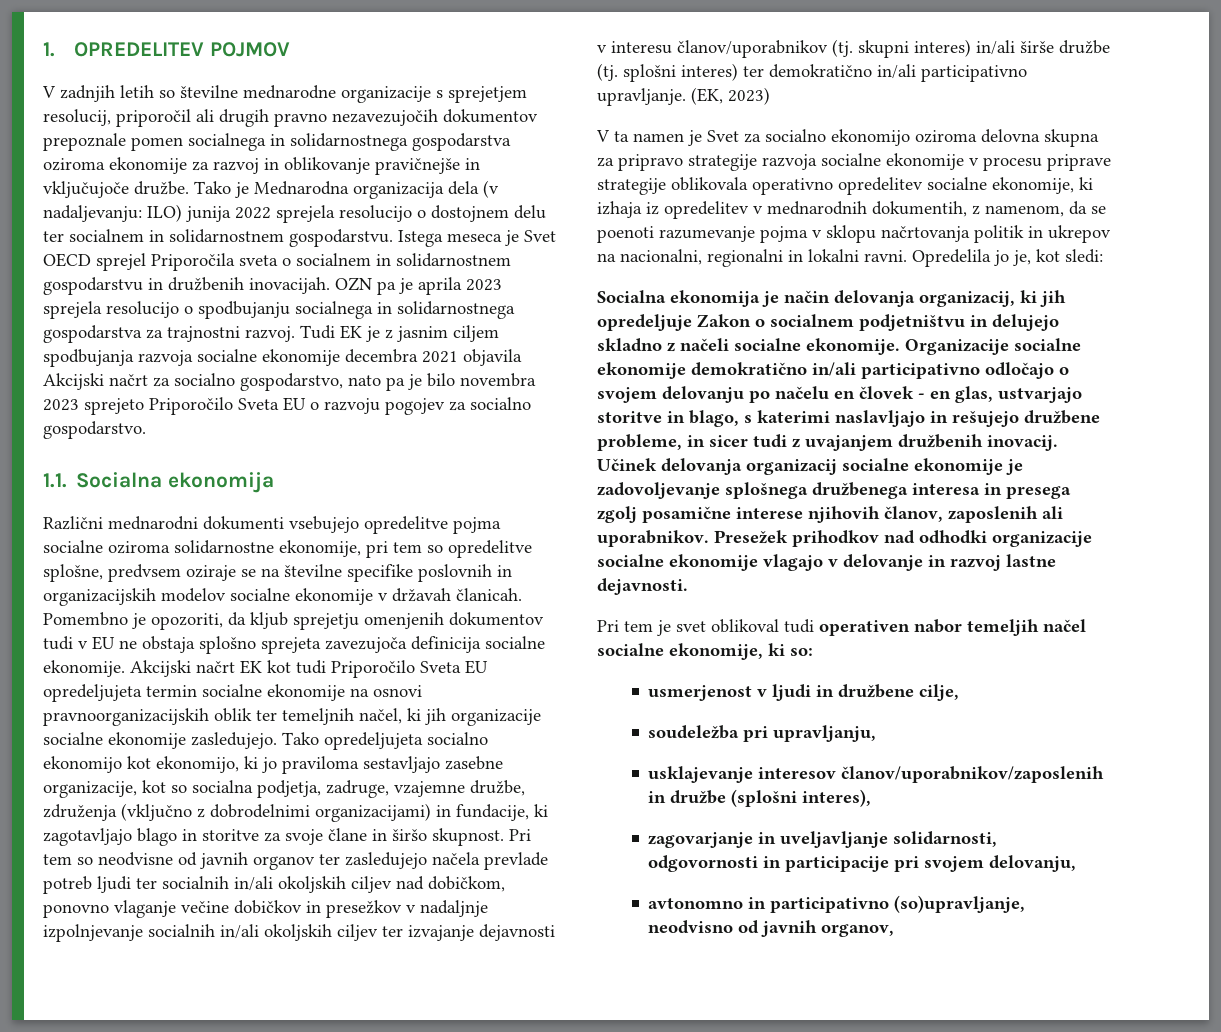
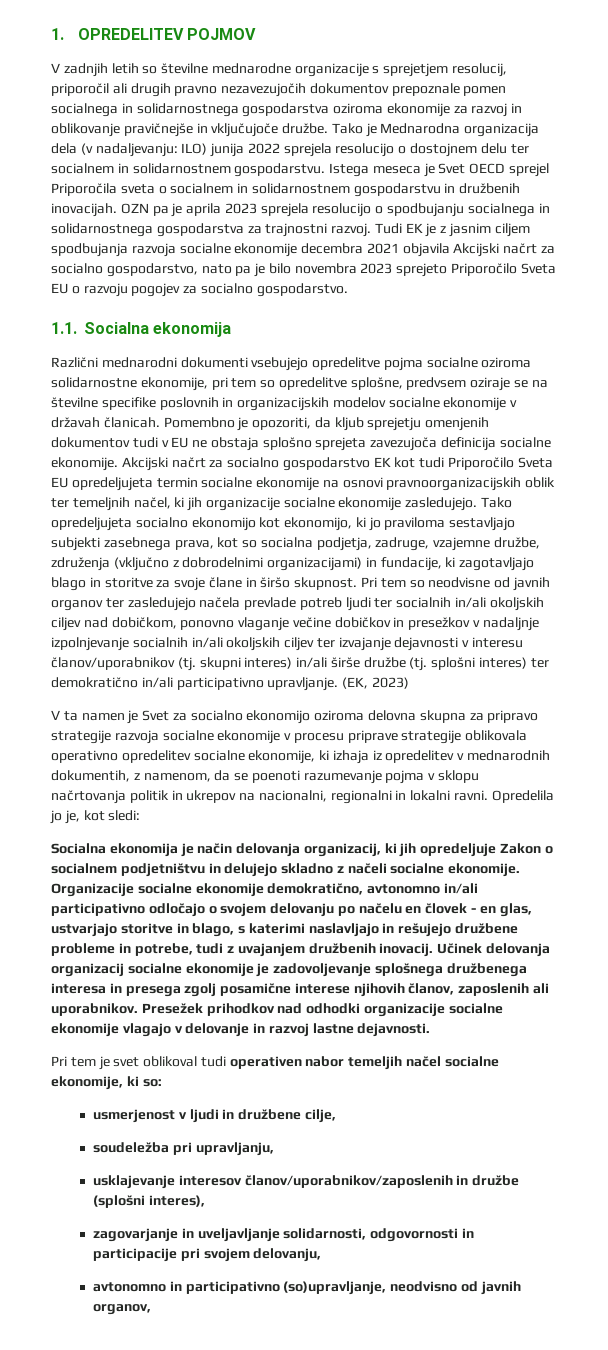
(235, 667) none -> [209,457,370,471] za socialno gospodarstvo
[445,756,503,770] [43,781,137,798] zasebne organizacije, -> [51,537,214,551] subjekti zasebnega prava,
[691,362,807,376] demokratično -> [267,883,441,895] demokratično, avtonomno
[597,434,748,451] probleme, in sicer -> [51,943,193,956] probleme in potrebe,

